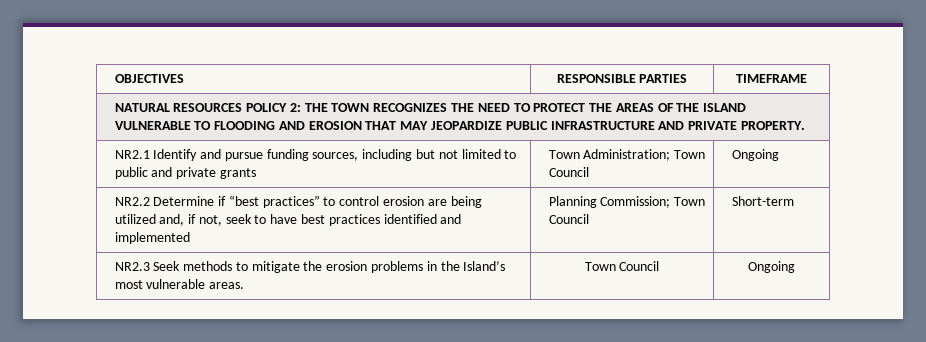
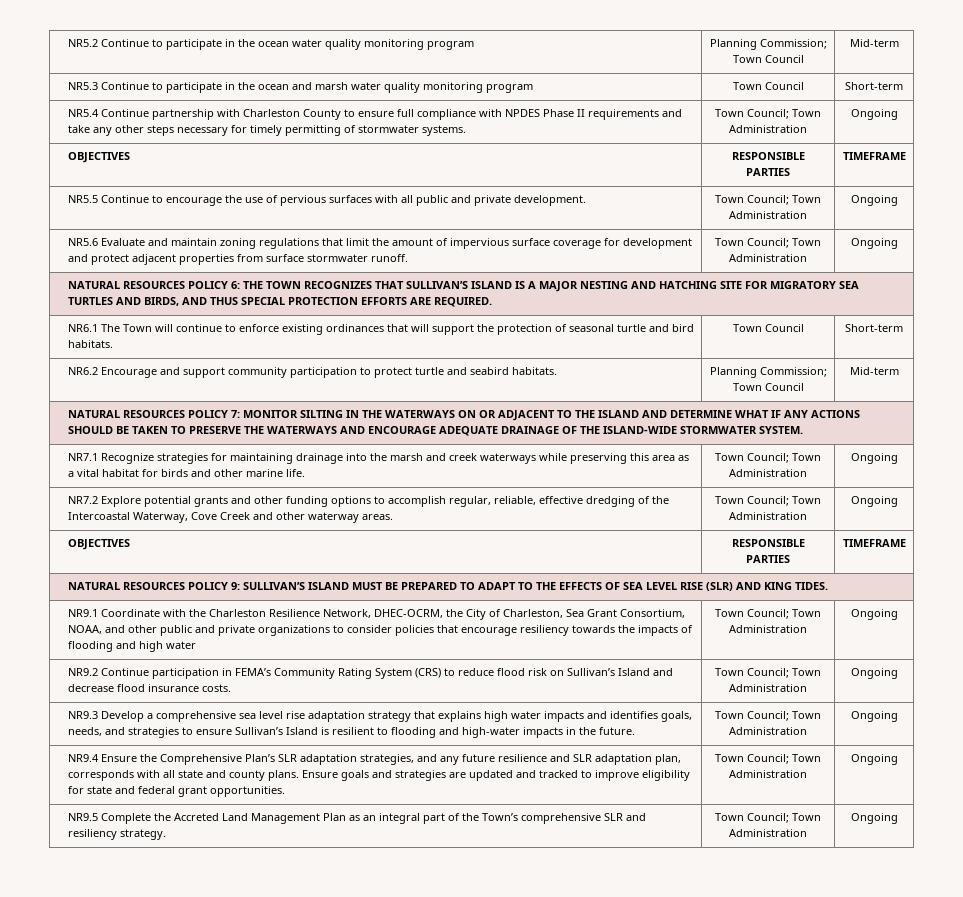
(114, 78) none -> [68,39,475,50] [709,39,827,50] [732,55,804,63] [849,39,899,47] [68,82,534,93] [732,82,804,90] [845,82,903,90] [68,109,683,120] [68,125,467,136] [715,109,821,119] [729,125,807,133] [850,109,898,120] [68,152,131,163] [731,152,805,160] [746,168,790,176] [842,152,906,160] [68,195,587,206] [715,195,821,205] [729,211,807,219] [850,195,898,206] [68,238,693,249] [68,254,409,265] [715,238,821,248] [729,254,807,262] [850,238,898,249] [68,281,860,292] [68,297,493,307] [68,324,695,335] [68,340,114,348] [732,324,804,332] [845,324,903,332] [68,367,558,378] [709,367,827,378] [732,383,804,391] [849,367,899,375] [68,410,861,421] [68,426,804,436] [68,453,690,464] [68,469,306,477] [715,453,821,463] [729,469,807,477] [850,453,898,464] [68,496,670,507] [68,512,394,523] [715,496,821,506] [729,512,807,520] [850,496,898,507] NR5.2 Continue to participate in the ocean water quality monitoring program | Planning Commission; Town Council | Mid-term // NR5.3 Continue to participate in the ocean and marsh water quality monitoring program | Town Council | Short-term // NR5.4 Continue partnership with Charleston County to ensure full compliance with NPDES Phase II requirements and take any other steps necessary for timely permitting of stormwater systems. | Town Council; Town Administration | Ongoing // OBJECTIVES | RESPONSIBLE PARTIES | TIMEFRAME // NR5.5 Continue to encourage the use of pervious surfaces with all public and private development. | Town Council; Town Administration | Ongoing // NR5.6 Evaluate and maintain zoning regulations that limit the amount of impervious surface coverage for development and protect adjacent properties from surface stormwater runoff. | Town Council; Town Administration | Ongoing // NATURAL RESOURCES POLICY 6: THE TOWN RECOGNIZES THAT SULLIVAN’S ISLAND IS A MAJOR NESTING AND HATCHING SITE FOR MIGRATORY SEA TURTLES AND BIRDS, AND THUS SPECIAL PROTECTION EFFORTS ARE REQUIRED. // NR6.1 The Town will continue to enforce existing ordinances that will support the protection of seasonal turtle and bird habitats. | Town Council | Short-term // NR6.2 Encourage and support community participation to protect turtle and seabird habitats. | Planning Commission; Town Council | Mid-term // NATURAL RESOURCES POLICY 7: MONITOR SILTING IN THE WATERWAYS ON OR ADJACENT TO THE ISLAND AND DETERMINE WHAT IF ANY ACTIONS SHOULD BE TAKEN TO PRESERVE THE WATERWAYS AND ENCOURAGE ADEQUATE DRAINAGE OF THE ISLAND-WIDE STORMWATER SYSTEM. // NR7.1 Recognize strategies for maintaining drainage into the marsh and creek waterways while preserving this area as a vital habitat for birds and other marine life. | Town Council; Town Administration | Ongoing // NR7.2 Explore potential grants and other funding options to accomplish regular, reliable, effective dredging of the Intercoastal Waterway, Cove Creek and other waterway areas. | Town Council; Town Administration | Ongoing //
[289,103,747,112] [114,121,805,130] [114,149,517,161] [114,167,256,179] [548,149,706,161] [548,167,589,177] [731,149,779,161] [114,195,482,208] [114,214,462,226] [114,232,190,244] [548,196,706,208] [548,214,589,224] [731,196,794,206] [114,261,506,273] [114,279,245,289] [584,261,660,271] 2: THE TOWN RECOGNIZES THE NEED TO PROTECT THE AREAS OF THE ISLAND VULNERABLE TO FLOODING AND EROSION THAT MAY JEOPARDIZE PUBLIC INFRASTRUCTURE AND PRIVATE PROPERTY. // NR2.1 Identify and pursue funding sources, including but not limited to public and private grants | Town Administration; Town Council | Ongoing // NR2.2 Determine if “best practices” to control erosion are being utilized and, if not, seek to have best practices identified and implemented | Planning Commission; Town Council | Short-term // NR2.3 Seek methods to mitigate the erosion problems in the Island’s most vulnerable areas. | Town Council -> [231,582,829,591] [68,609,686,620] [68,625,694,636] [68,641,197,652] [715,609,821,619] [729,625,807,633] [850,609,898,620] [68,668,674,679] [68,684,232,692] [715,668,821,678] [729,684,807,692] [850,668,898,679] [68,711,693,722] [68,727,636,738] [715,711,821,721] [729,727,807,735] [850,711,898,722] [68,754,682,765] [68,770,691,781] [68,786,286,797] [715,754,821,764] [729,770,807,778] [850,754,898,765] [68,813,647,824] [68,829,167,840] [715,813,821,823] [729,829,807,837] 9: SULLIVAN’S ISLAND MUST BE PREPARED TO ADAPT TO THE EFFECTS OF SEA LEVEL RISE (SLR) AND KING TIDES. // NR9.1 Coordinate with the Charleston Resilience Network, DHEC-OCRM, the City of Charleston, Sea Grant Consortium, NOAA, and other public and private organizations to consider policies that encourage resiliency towards the impacts of flooding and high water | Town Council; Town Administration | Ongoing // NR9.2 Continue participation in FEMA’s Community Rating System (CRS) to reduce flood risk on Sullivan’s Island and decrease flood insurance costs. | Town Council; Town Administration | Ongoing // NR9.3 Develop a comprehensive sea level rise adaptation strategy that explains high water impacts and identifies goals, needs, and strategies to ensure Sullivan’s Island is resilient to flooding and high-water impacts in the future. | Town Council; Town Administration | Ongoing // NR9.4 Ensure the Comprehensive Plan’s SLR adaptation strategies, and any future resilience and SLR adaptation plan, corresponds with all state and county plans. Ensure goals and strategies are updated and tracked to improve eligibility for state and federal grant opportunities. | Town Council; Town Administration | Ongoing // NR9.5 Complete the Accreted Land Management Plan as an integral part of the Town’s comprehensive SLR and resiliency strategy. | Town Council; Town Administration

